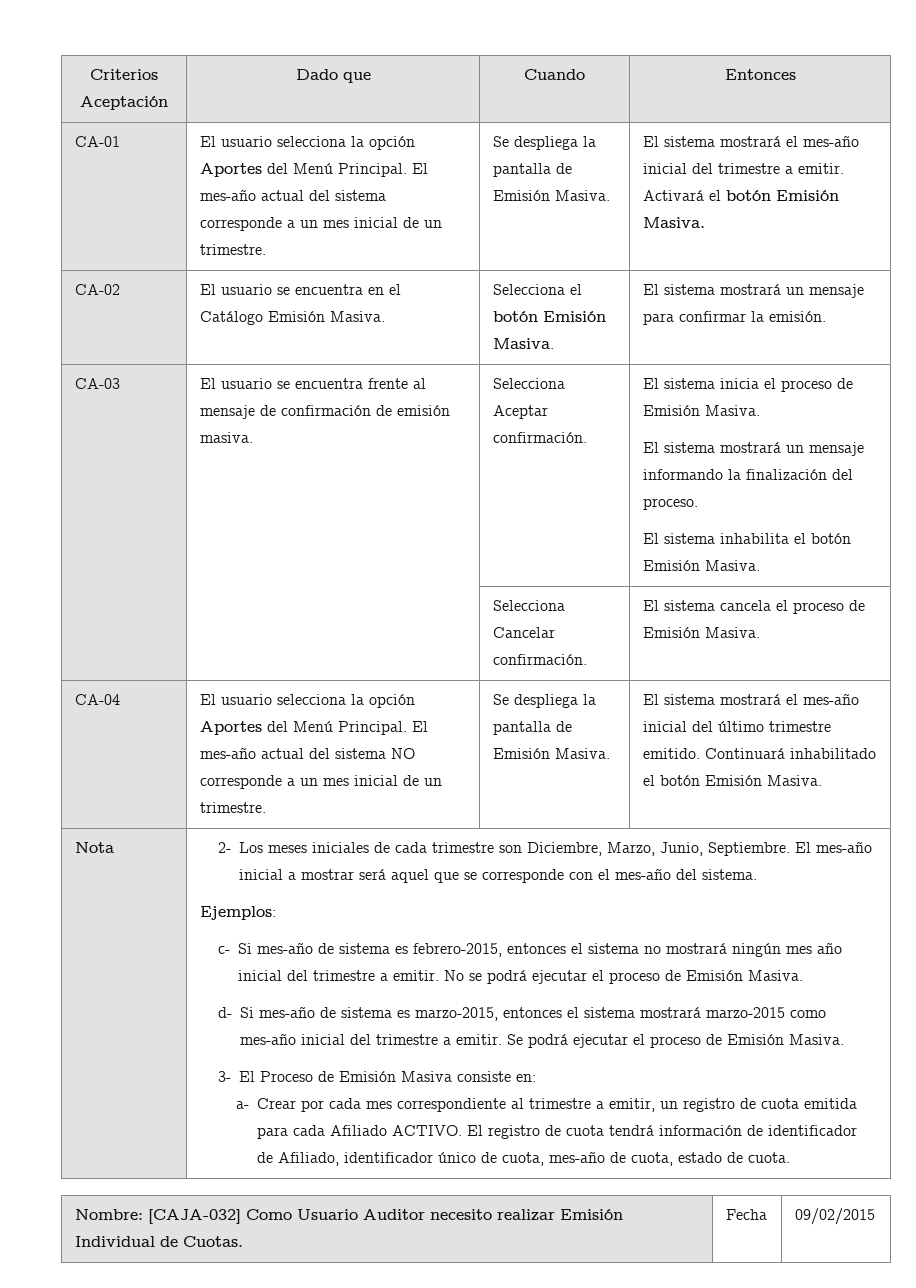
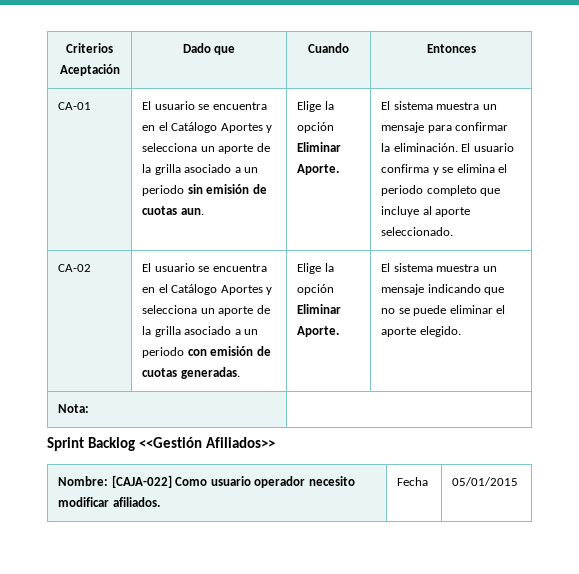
[276,136,415,150] [199,163,428,177] [199,189,386,201] [199,217,442,231] [199,244,266,255] [492,136,596,150] [492,163,572,177] [492,190,610,201] [642,135,859,147] [642,163,844,174] [642,190,839,201] [642,217,705,228] selecciona la opción Aportes del Menú Principal. El mes-año actual del sistema corresponde a un mes inicial de un trimestre. | Se despliega la pantalla de Emisión Masiva. | El sistema mostrará el mes-año inicial del trimestre a emitir. Activará el botón Emisión Masiva. -> [198,102,267,110] [142,122,273,133] [142,143,270,154] [142,164,259,175] [142,184,267,196] [142,206,204,215] [297,101,334,112] [297,122,335,133] [297,142,342,152] [297,164,340,175] [381,101,497,110] [381,122,509,133] [381,143,514,152] [381,164,508,175] [381,185,501,196] [381,206,471,217] [381,227,454,236] se encuentra en el Catálogo Aportes y selecciona un aporte de la grilla asociado a un periodo sin emisión de cuotas aun. | Elige la opción Eliminar Aporte. | El sistema muestra un mensaje para confirmar la eliminación. El usuario confirma y se elimina el periodo completo que incluye al aporte seleccionado.
[267,311,385,322] [492,284,582,295] [492,311,606,322] [492,338,554,349] [642,284,864,298] [642,311,826,325] [74,378,120,389] [199,378,426,389] [199,405,450,419] [199,432,253,443] [492,378,565,389] [492,405,548,419] [492,432,587,443] [642,378,853,392] [642,405,760,416] [642,442,864,456] [642,469,853,480] [642,498,698,510] [642,533,851,544] [642,560,760,571] [492,600,565,611] [492,627,555,638] [492,654,587,665] [642,600,865,614] [642,627,760,638] [74,694,120,705] [199,694,415,708] [199,721,428,735] [199,747,415,759] [199,775,442,789] [199,802,266,813] [492,694,596,708] [492,721,572,735] [492,748,610,759] [642,693,859,705] [642,721,831,732] [642,748,876,759] [642,775,822,786] [74,842,114,853] [217,841,872,856] [238,868,757,883] [199,906,276,920] [217,942,842,957] [237,970,803,984] [217,1006,826,1021] [239,1033,844,1048] [217,1071,536,1082] [235,1098,857,1112] [256,1125,857,1139] [256,1151,790,1166] [74,1209,623,1224] [74,1236,243,1247] Emisión Masiva. | Selecciona el botón Emisión Masiva. | El sistema mostrará un mensaje para confirmar la emisión. // CA-03 | El usuario se encuentra frente al mensaje de confirmación de emisión masiva. | Selecciona Aceptar confirmación. | El sistema inicia el proceso de Emisión Masiva. // El sistema mostrará un mensaje informando la finalización del proceso. // El sistema inhabilita el botón Emisión Masiva. // | | Selecciona Cancelar confirmación. | El sistema cancela el proceso de Emisión Masiva. // CA-04 | El usuario selecciona la opción Aportes del Menú Principal. El mes-año actual del sistema NO corresponde a un mes inicial de un trimestre. | Se despliega la pantalla de Emisión Masiva. | El sistema mostrará el mes-año inicial del último trimestre emitido. Continuará inhabilitado el botón Emisión Masiva. // Nota | 2- Los meses iniciales de cada trimestre son Diciembre, Marzo, Junio, Septiembre. El mes-año inicial a mostrar será aquel que se corresponde con el mes-año del sistema. // Ejemplos: // c- Si mes-año de sistema es febrero-2015, entonces el sistema no mostrará ningún mes año inicial del trimestre a emitir. No se podrá ejecutar el proceso de Emisión Masiva. // d- Si mes-año de sistema es marzo-2015, entonces el sistema mostrará marzo-2015 como mes-año inicial del trimestre a emitir. Se podrá ejecutar el proceso de Emisión Masiva. // 3- El Proceso de Emisión Masiva consiste en: // a- Crear por cada mes correspondiente al trimestre a emitir, un registro de cuota emitida para cada Afiliado ACTIVO. El registro de cuota tendrá información de identificador de Afiliado, identificador único de cuota, mes-año de cuota, estado de cuota. // Nombre: [CAJA-032] Como Usuario Auditor necesito realizar Emisión Individual de Cuotas. -> [220,285,273,295] [142,305,270,316] [142,326,259,337] [142,346,271,358] [142,367,240,379] [297,263,334,274] [297,284,335,295] [297,304,342,314] [297,326,340,337] [381,263,497,272] [381,284,505,295] [381,305,506,316] [381,326,461,337] [58,404,90,413] [47,437,275,451] [58,475,355,488] [58,497,160,507] Aportes y selecciona un aporte de la grilla asociado a un periodo con emisión de cuotas generadas. | Elige la opción Eliminar Aporte. | El sistema muestra un mensaje indicando que no se puede eliminar el aporte elegido. // Nota: | // Sprint Backlog <<Gestión Afiliados>> // Nombre: [CAJA-022] Como usuario operador necesito modificar afiliados.
[794,1208,875,1225] 09/02/2015 -> [452,477,519,486] 05/01/2015

